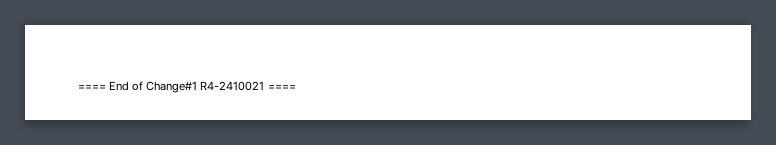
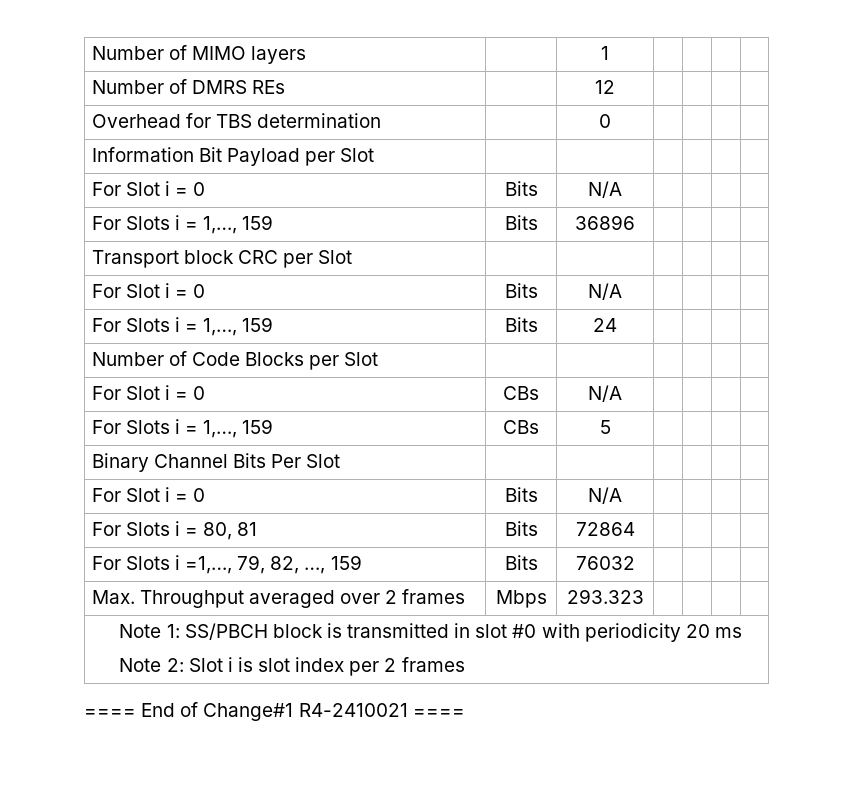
(78, 87) none -> [91,45,307,64] [601,46,609,60] [91,79,286,94] [595,80,615,94] [91,113,382,128] [599,114,611,128] [91,147,375,166] [91,181,206,196] [504,181,538,196] [588,181,622,198] [91,215,274,234] [504,215,538,230] [575,215,635,230] [91,250,353,268] [91,283,206,298] [504,283,538,298] [588,283,622,300] [91,317,274,336] [504,317,538,332] [593,318,617,332] [91,351,379,370] [91,385,206,400] [503,386,539,400] [588,385,622,402] [91,419,274,438] [503,420,539,434] [599,420,611,434] [91,453,341,472] [91,487,206,502] [504,487,538,502] [588,487,622,504] [91,521,258,540] [504,521,538,536] [575,522,635,536] [91,555,362,574] [504,555,538,570] [575,556,635,570] [91,589,466,608] [495,590,547,608] [566,589,644,604] [119,623,742,642] [119,657,465,676] Number of MIMO layers | | 1 | | | | // Number of DMRS REs | | 12 | | | | // Overhead for TBS determination | | 0 | | | | // Information Bit Payload per Slot | | | | | | // For Slot i = 0 | Bits | N/A | | | | // For Slots i = 1,…, 159 | Bits | 36896 | | | | // Transport block CRC per Slot | | | | | | // For Slot i = 0 | Bits | N/A | | | | // For Slots i = 1,…, 159 | Bits | 24 | | | | // Number of Code Blocks per Slot | | | | | | // For Slot i = 0 | CBs | N/A | | | | // For Slots i = 1,…, 159 | CBs | 5 | | | | // Binary Channel Bits Per Slot | | | | | | // For Slot i = 0 | Bits | N/A | | | | // For Slots i = 80, 81 | Bits | 72864 | | | | // For Slots i =1,…, 79, 82, …, 159 | Bits | 76032 | | | | // Max. Throughput averaged over 2 frames | Mbps | 293.323 | | | | // Note 1: SS/PBCH block is transmitted in slot #0 with periodicity 20 ms // Note 2: Slot i is slot index per 2 frames //

